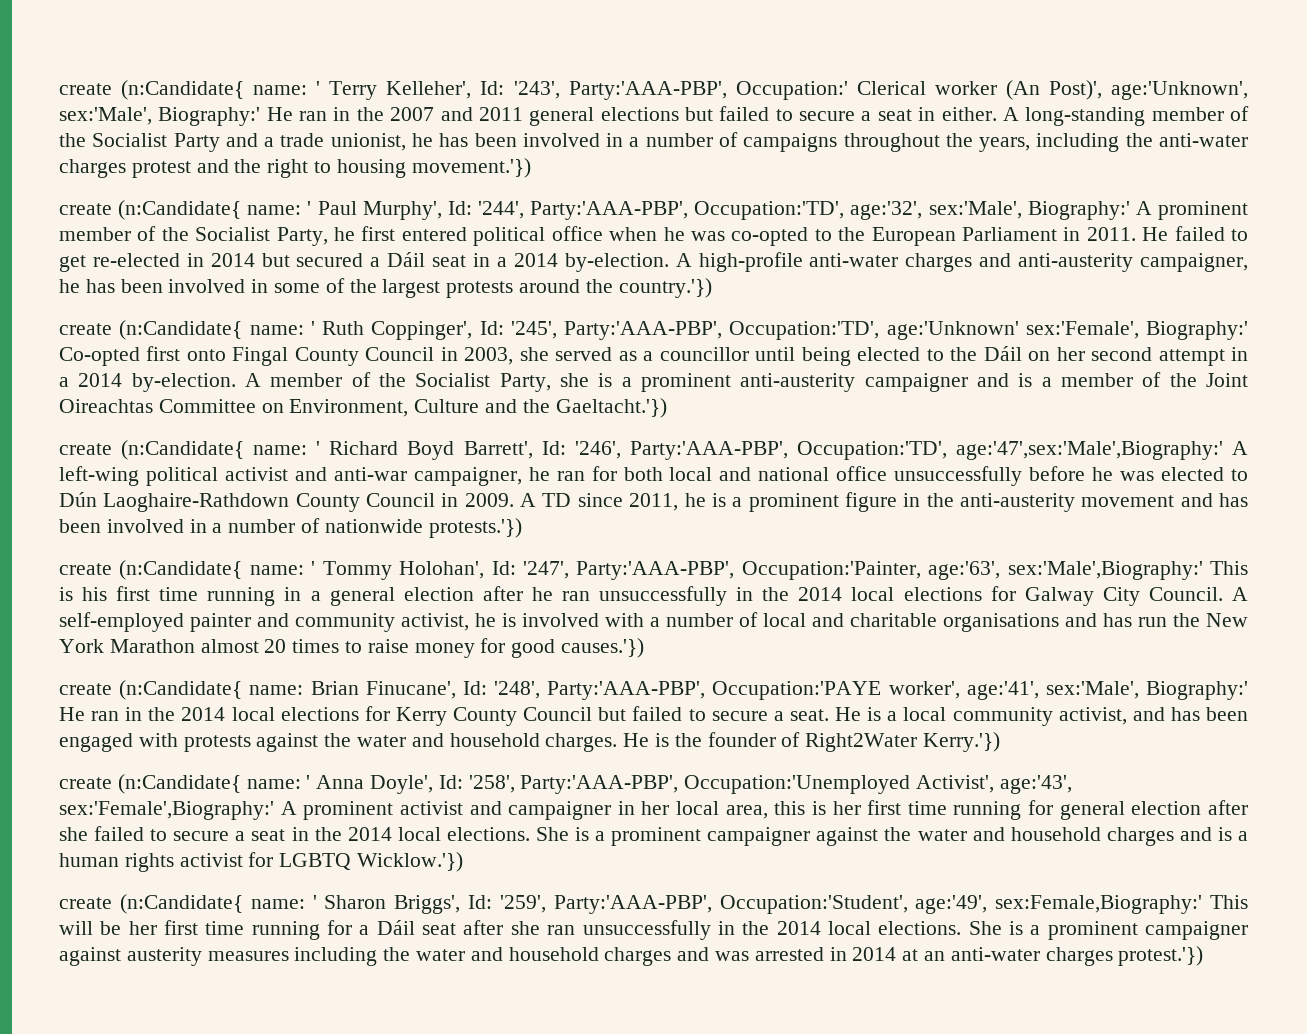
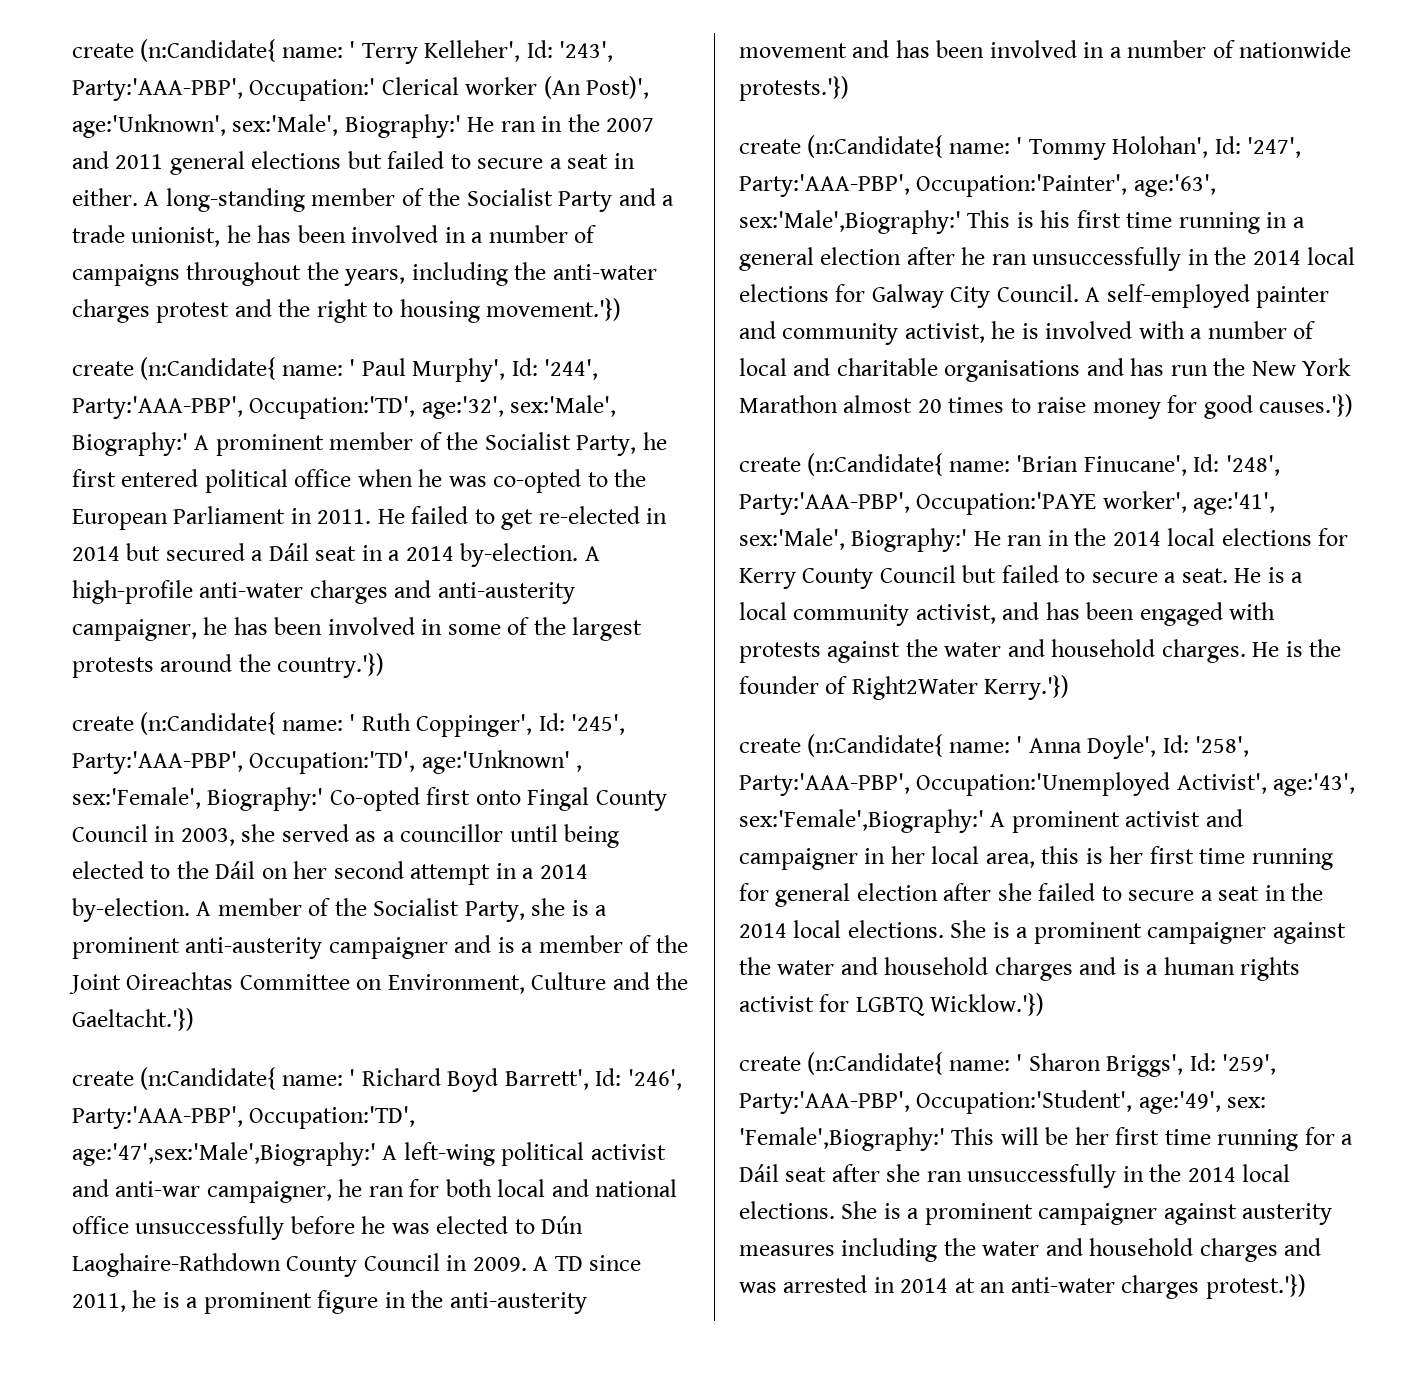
(1019, 330) none -> [576,765,583,772] ,
[741,561,921,580] Occupation:'Painter, -> [916,174,1128,197] Occupation:'Painter',
[310,681,359,695] Brian -> [1016,455,1079,472] 'Brian
[995,895,1203,914] sex:Female,Biography:' -> [1227,1097,1267,1108] [739,1127,945,1151] sex: 'Female',Biography:'

